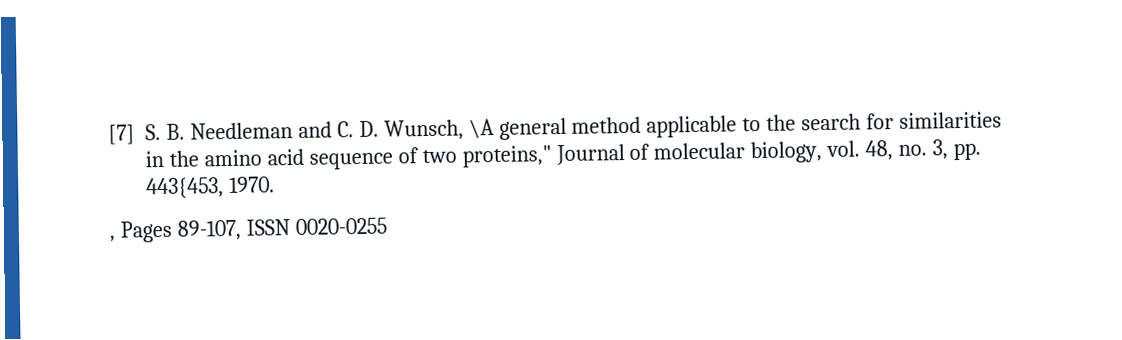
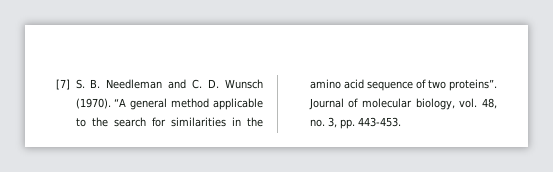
[383,118,495,141] Wunsch, \A -> [224,79,263,89] [75,98,127,109] Wunsch (1970). “A
[461,145,552,168] proteins," -> [449,79,497,91] proteins”.
[146,176,275,200] [109,217,387,243] 443{453, 1970. // , Pages 89-107, ISSN 0020-0255 -> [357,117,401,127] 443-453.

